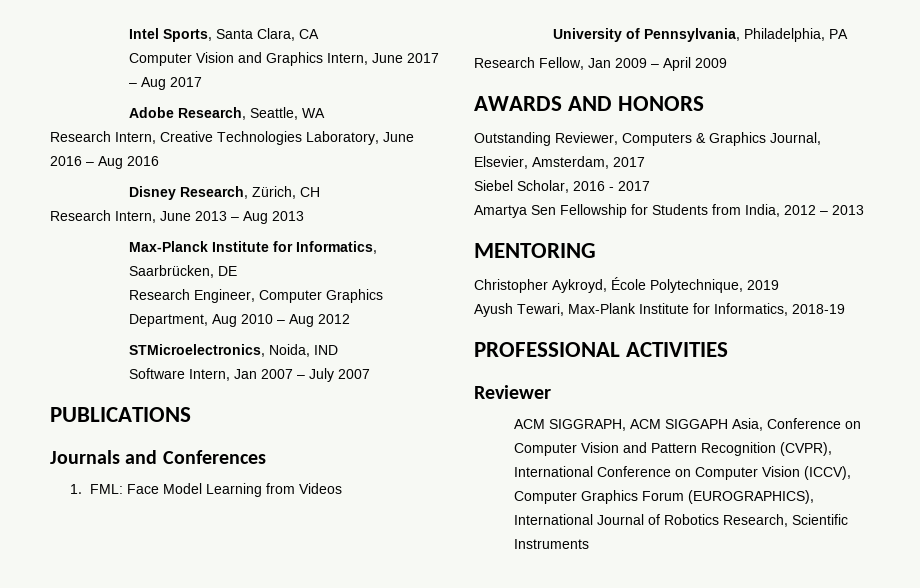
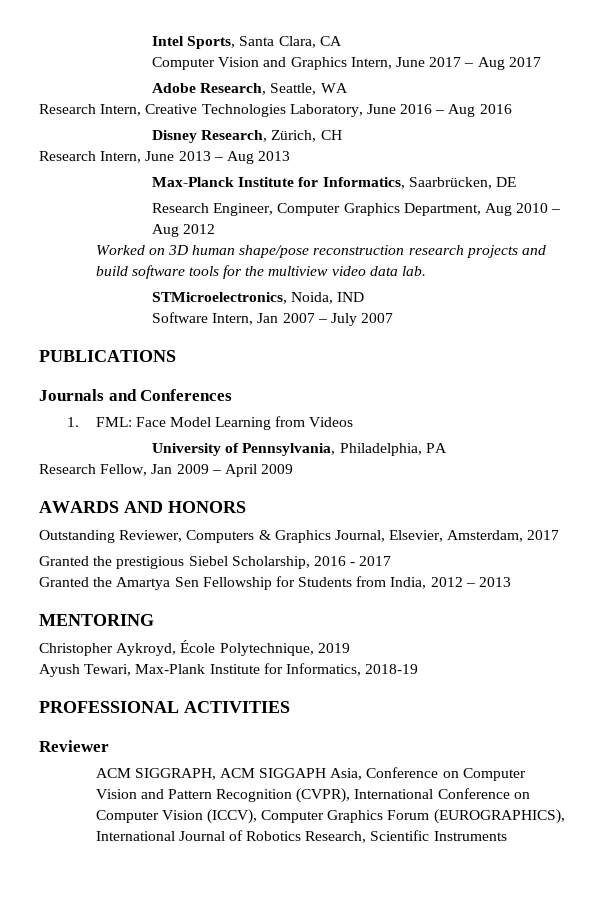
(351, 319) none -> [95,245,546,258] [95,265,426,279] // Worked on 3D human shape/pose reconstruction research projects and build software tools for the multiview video data lab.
[474,180,569,193] Siebel Scholar, -> [39,556,310,569] Granted the prestigious Siebel Scholarship,
(650, 186) none -> [39,577,113,587] Granted the

